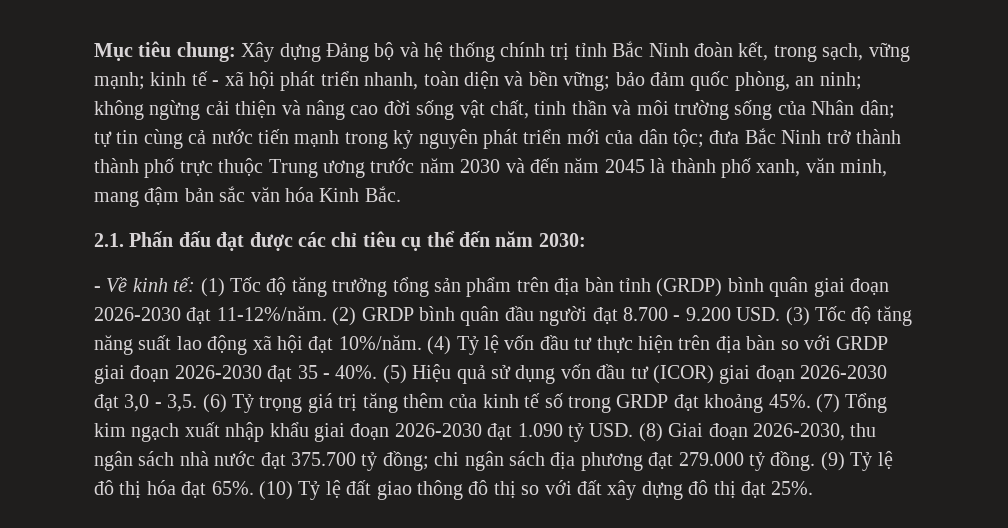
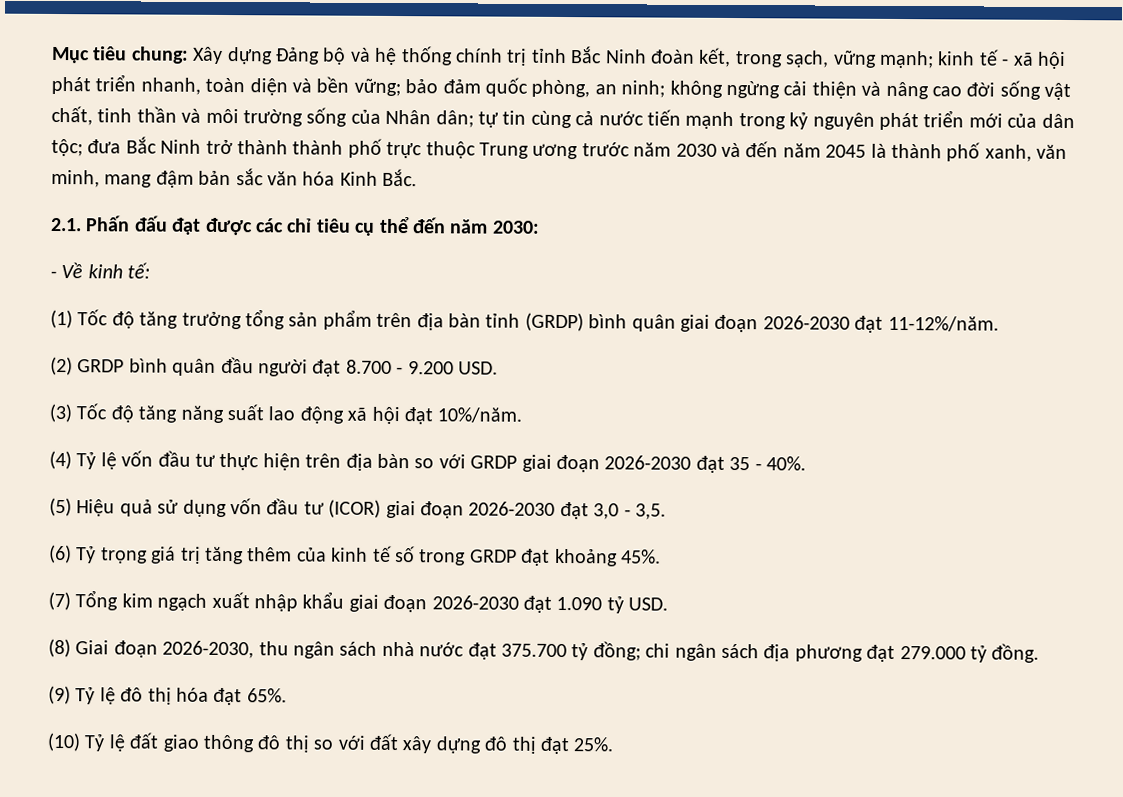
(196, 284) none -> (151, 270) //
(327, 313) none -> (999, 323) //
(781, 314) none -> (498, 368) //
(422, 342) none -> (523, 415) //
(378, 372) none -> (806, 463) //
(198, 403) none -> (666, 511) //
(811, 401) none -> (661, 556) //
(634, 430) none -> (669, 604) //
(816, 461) none -> (1040, 653) //
(254, 488) none -> (287, 695) //

